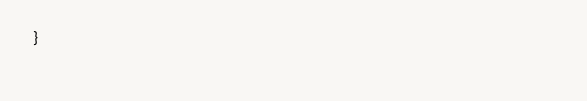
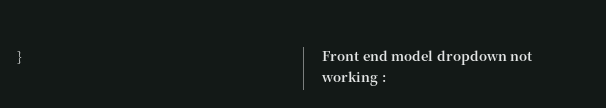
(38, 38) none -> [322,50,534,65] [321,71,386,86] // Front end model dropdown not working :

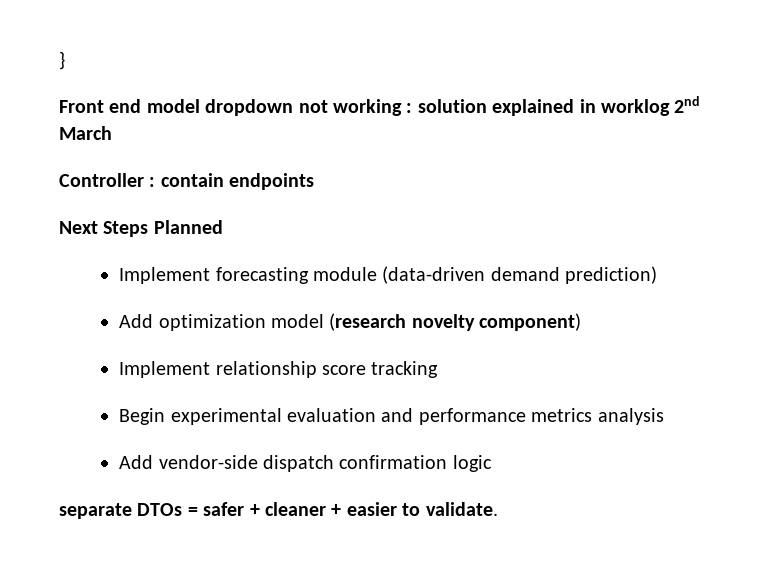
(386, 78) none -> [417,96,701,116] [59,126,112,140] [59,173,315,190] [59,220,223,237] [119,266,658,284] [119,313,582,331] [119,361,439,378] [119,408,664,425] [119,455,492,472] [59,502,498,519] solution explained in worklog 2nd March // Controller : contain endpoints // Next Steps Planned // Implement forecasting module (data-driven demand prediction) // Add optimization model (research novelty component) // Implement relationship score tracking // Begin experimental evaluation and performance metrics analysis // Add vendor-side dispatch confirmation logic // separate DTOs = safer + cleaner + easier to validate.

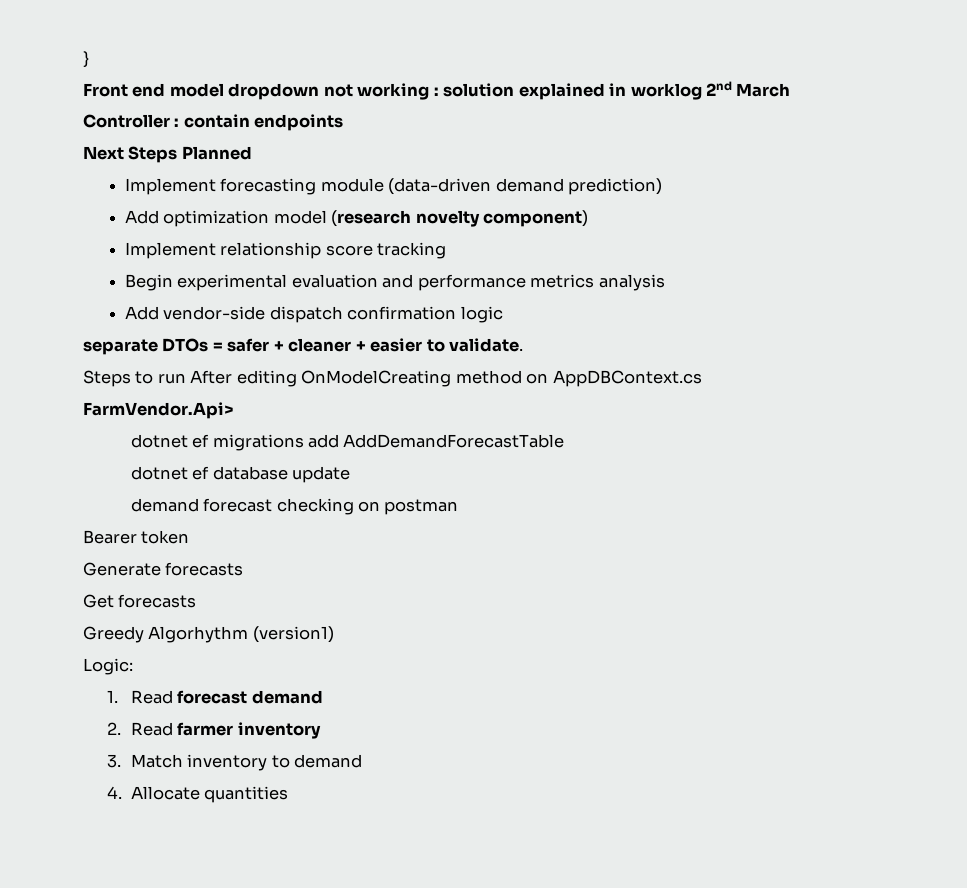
(498, 509) none -> [83,370,702,387] [83,402,234,419] [130,434,565,451] [130,466,350,483] [130,498,459,515] [83,530,190,544] [83,562,244,576] [83,594,197,608] [83,626,334,643] [83,658,133,675] [106,690,323,704] [106,722,321,739] [106,754,362,771] [106,786,289,803] // Steps to run After editing OnModelCreating method on AppDBContext.cs // FarmVendor.Api> // dotnet ef migrations add AddDemandForecastTable // dotnet ef database update // demand forecast checking on postman // Bearer token // Generate forecasts // Get forecasts // Greedy Algorhythm (version1) // Logic: // 1. Read forecast demand // 2. Read farmer inventory // 3. Match inventory to demand // 4. Allocate quantities

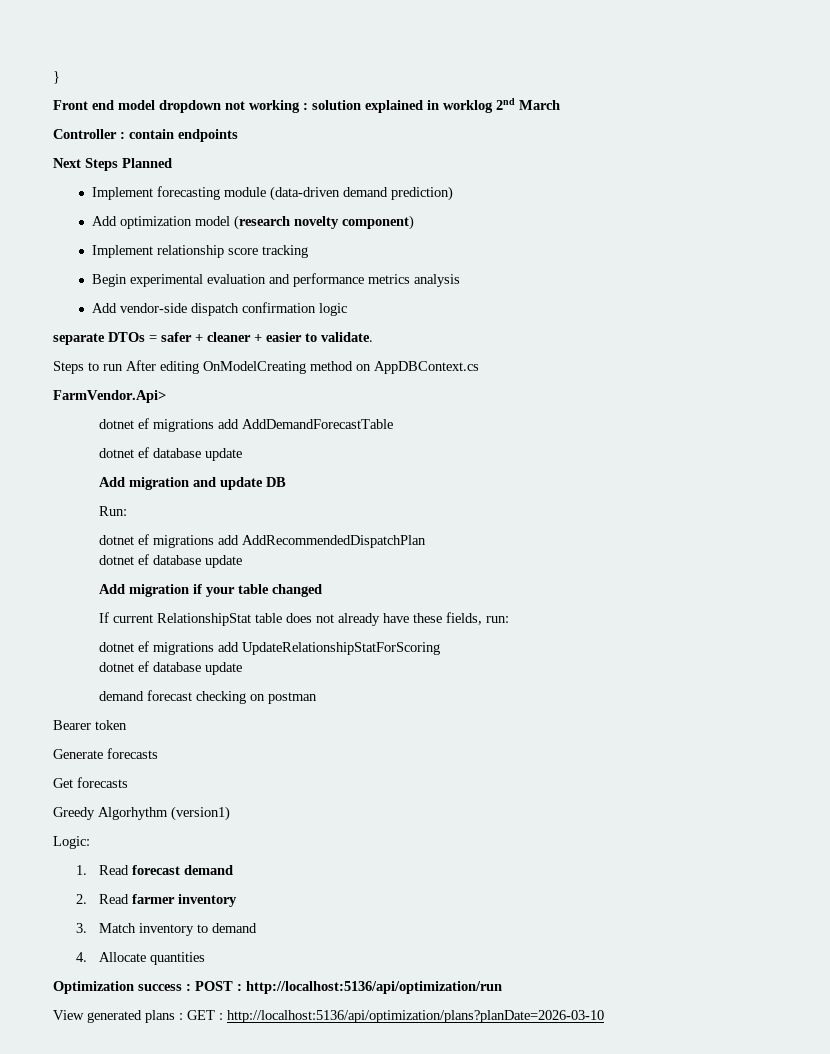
(350, 474) none -> [98,477,286,490] [98,506,127,516] [98,534,426,548] [98,554,242,568] [98,584,322,597] [98,612,509,626] [98,641,440,655] [98,661,242,675] // Add migration and update DB // Run: // dotnet ef migrations add AddRecommendedDispatchPlan // dotnet ef database update // Add migration if your table changed // If current RelationshipStat table does not already have these fields, run: // dotnet ef migrations add UpdateRelationshipStatForScoring // dotnet ef database update
(289, 794) none -> [53,981,502,994] [53,1010,604,1023] // Optimization success : POST : http://localhost:5136/api/optimization/run // View generated plans : GET : http://localhost:5136/api/optimization/plans?planDate=2026-03-10

